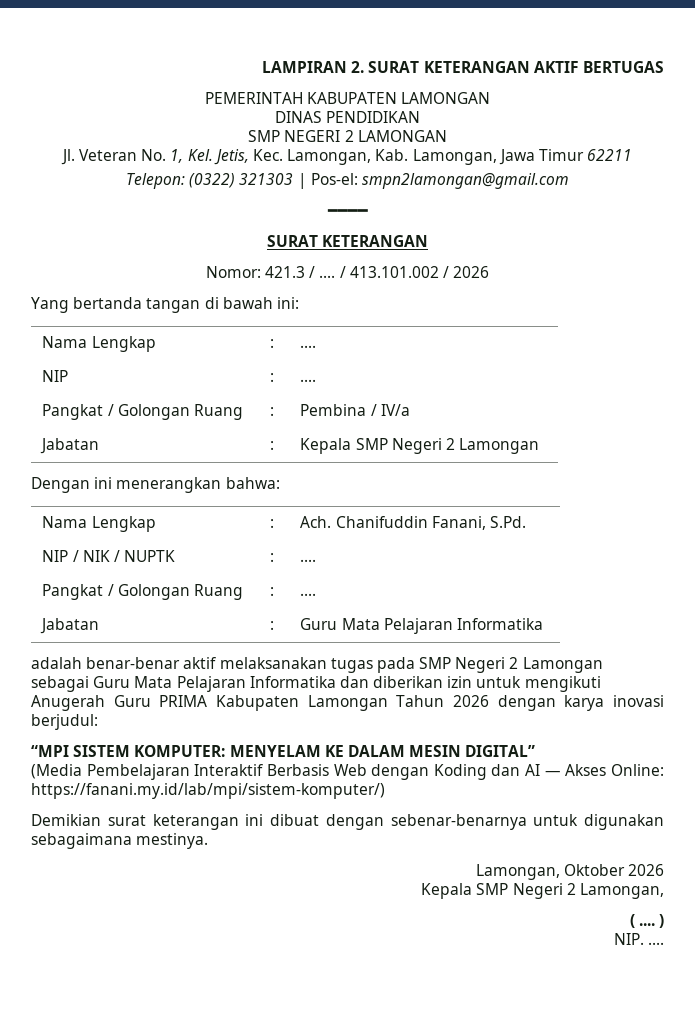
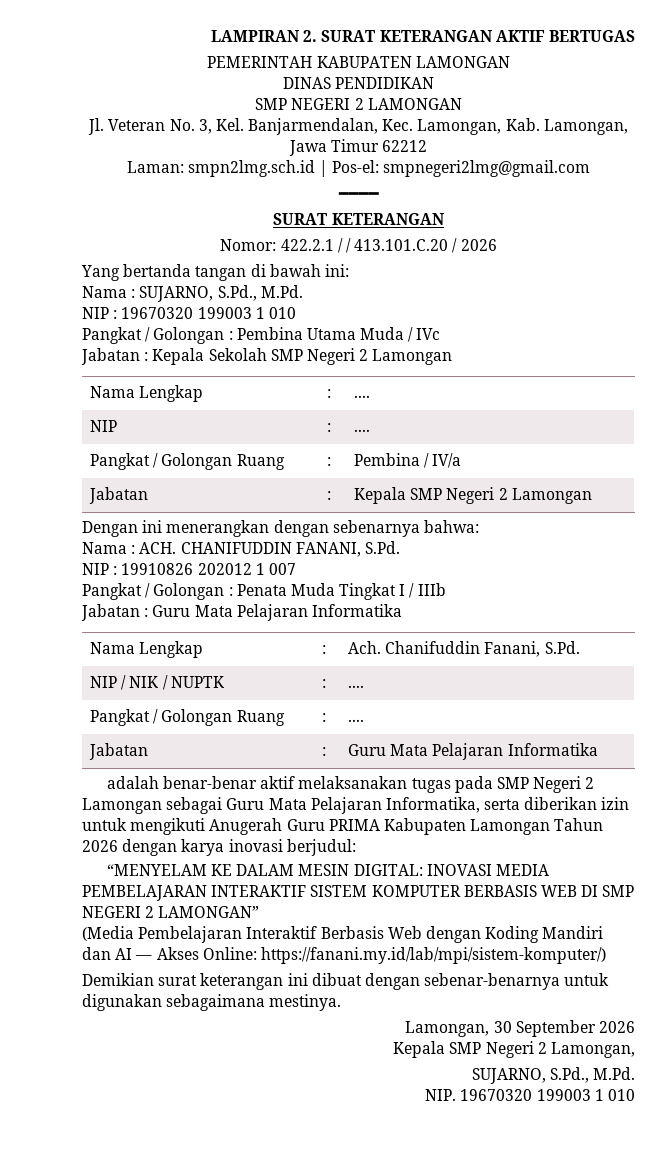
[170,149,249,165] 1, Kel. Jetis, -> [198,118,379,135] 3, Kel. Banjarmendalan,
[587,149,633,161] [126,173,294,189] 62211 // Telepon: (0322) 321303 -> [382,140,428,152] [126,160,315,177] 62212 // Laman: smpn2lmg.sch.id
[361,173,569,189] smpn2lamongan@gmail.com -> [383,160,591,177] smpnegeri2lmg@gmail.com
[265,266,439,278] 421.3 / .... / 413.101.002 -> [280,238,449,253] 422.2.1 / / 413.101.C.20
(299, 303) none -> [82,285,303,302] [82,307,296,319] [82,327,441,344] [81,348,453,365] // Nama : SUJARNO, S.Pd., M.Pd. // NIP : 19670320 199003 1 010 // Pangkat / Golongan : Pembina Utama Muda / IVc // Jabatan : Kepala Sekolah SMP Negeri 2 Lamongan
(222, 485) none -> [273,520,420,537] dengan sebenarnya
(280, 483) none -> [82,541,400,557] [82,563,296,575] [82,583,446,600] [81,604,402,621] // Nama : ACH. CHANIFUDDIN FANANI, S.Pd. // NIP : 19910826 202012 1 007 // Pangkat / Golongan : Penata Muda Tingkat I / IIIb // Jabatan : Guru Mata Pelajaran Informatika
[249,676,369,688] Informatika dan -> [385,797,521,813] Informatika, serta
[31,745,536,757] “MPI SISTEM KOMPUTER: MENYELAM KE DALAM MESIN DIGITAL” -> [106,864,549,876] [82,885,635,901] [82,906,260,918] “MENYELAM KE DALAM MESIN DIGITAL: INOVASI MEDIA PEMBELAJARAN INTERAKTIF SISTEM KOMPUTER BERBASIS WEB DI SMP NEGERI 2 LAMONGAN”
(487, 772) none -> [542,926,604,939] Mandiri
[563,864,625,876] Oktober -> [493,1020,596,1037] 30 September
[629,914,664,928] [613,933,664,945] ( .... ) // NIP. .... -> [471,1067,635,1084] [425,1089,635,1101] SUJARNO, S.Pd., M.Pd. // NIP. 19670320 199003 1 010

